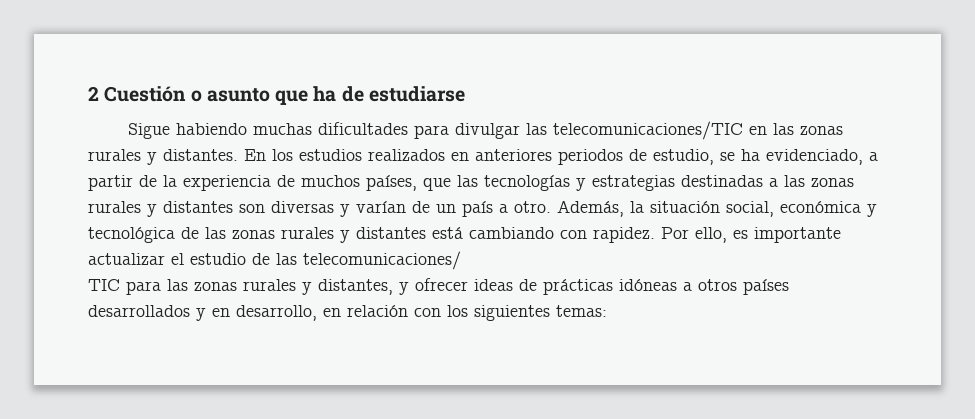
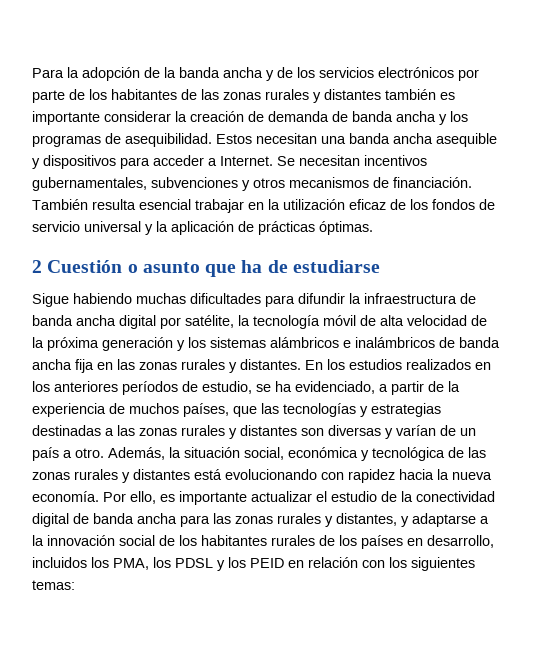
(88, 93) none -> [32,67,479,81] [32,89,455,103] [32,111,468,125] [32,133,497,147] [32,155,427,169] [32,177,472,191] [32,199,495,213] [32,221,373,235] Para la adopción de la banda ancha y de los servicios electrónicos por parte de los habitantes de las zonas rurales y distantes también es importante considerar la creación de demanda de banda ancha y los programas de asequibilidad. Estos necesitan una banda ancha asequible y dispositivos para acceder a Internet. Se necesitan incentivos gubernamentales, subvenciones y otros mecanismos de financiación. También resulta esencial trabajar en la utilización eficaz de los fondos de servicio universal y la aplicación de prácticas óptimas. //
[455,121,744,140] divulgar las telecomunicaciones/TIC -> [298,293,476,304] [32,315,487,329] [32,337,500,351] [32,359,94,373] difundir la infraestructura de banda ancha digital por satélite, la tecnología móvil de alta velocidad de la próxima generación y los sistemas alámbricos e inalámbricos de banda ancha fija
[475,149,623,165] anteriores periodos -> [32,381,178,395] los anteriores períodos
[469,227,655,243] cambiando con rapidez. -> [225,469,492,483] [32,491,99,502] evolucionando con rapidez hacia la nueva economía.
[276,251,461,270] [88,279,120,291] las telecomunicaciones/ // TIC -> [401,491,495,502] [32,513,177,527] la conectividad digital de banda ancha
[415,278,789,295] [88,305,317,321] ofrecer ideas de prácticas idóneas a otros países desarrollados y en desarrollo, -> [412,513,489,527] [32,535,494,549] [32,557,284,571] adaptarse a la innovación social de los habitantes rurales de los países en desarrollo, incluidos los PMA, los PDSL y los PEID

